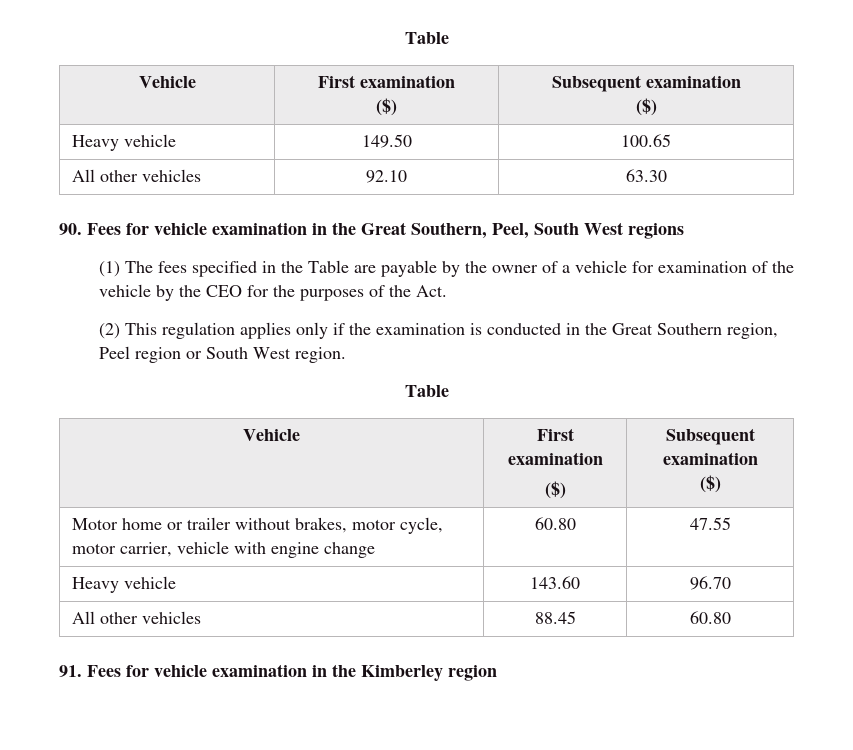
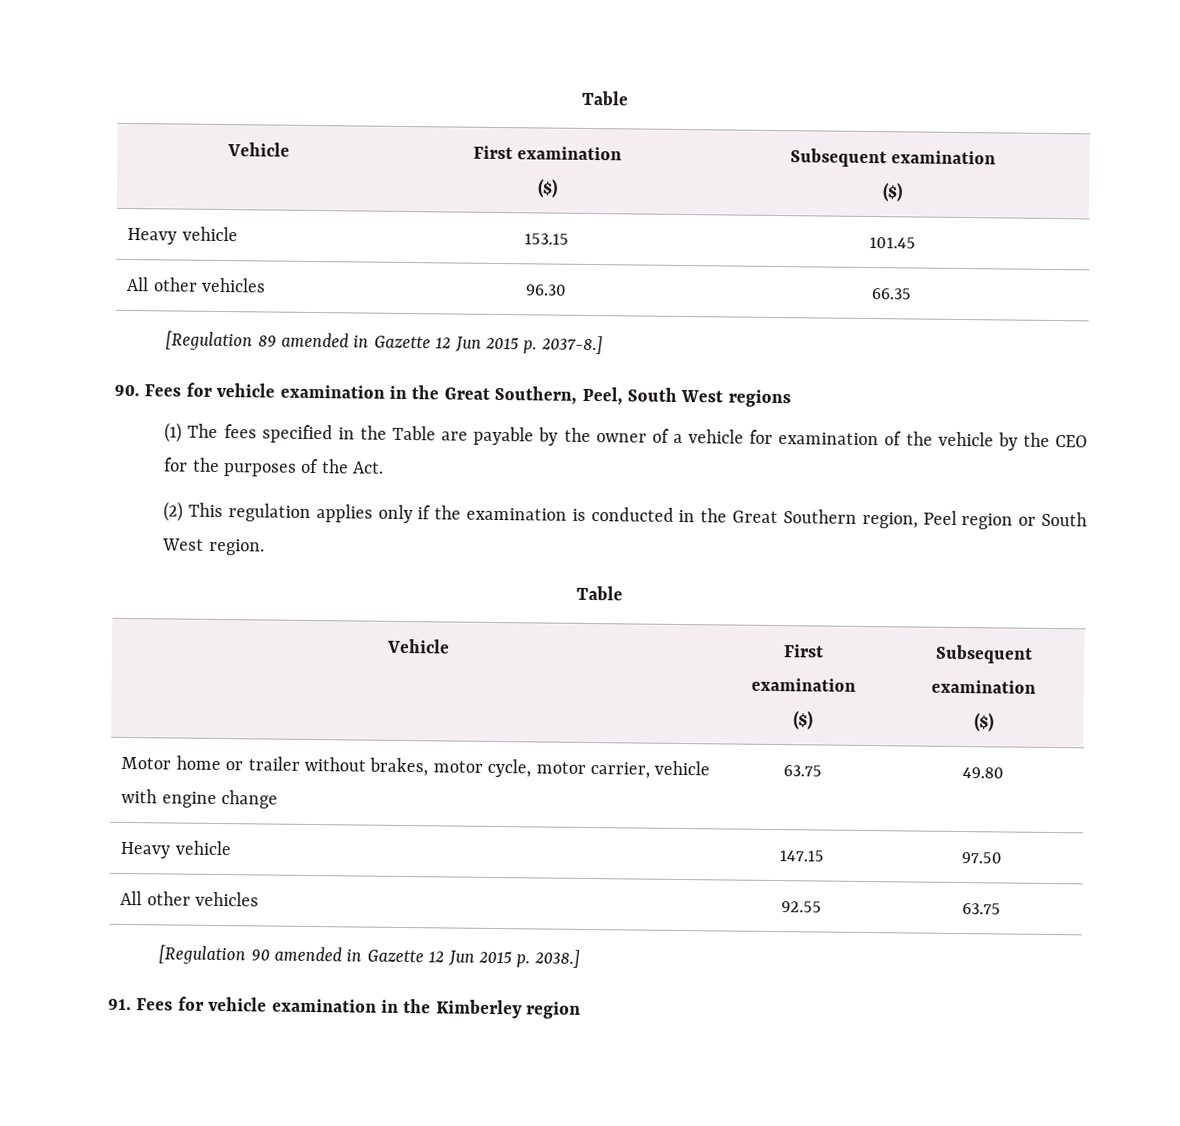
[361,134,412,148] [621,134,671,147] [72,169,202,182] [366,170,407,183] [625,169,667,182] 149.50 | 100.65 // All other vehicles | 92.10 | 63.30 -> [524,233,569,245] [868,236,916,249] [126,276,267,293] [525,284,567,296] [871,288,911,300] [165,330,603,355] 153.15 | 101.45 // All other vehicles | 96.30 | 66.35 // [Regulation 89 amended in Gazette 12 Jun 2015 p. 2037-8.]
[534,517,576,530] [689,517,731,530] [72,576,177,593] [530,576,580,589] [689,576,731,590] [72,611,202,624] [534,611,576,624] [689,611,731,624] 60.80 | 47.55 // Heavy vehicle | 143.60 | 96.70 // All other vehicles | 88.45 | 60.80 -> [782,765,822,777] [961,767,1004,779] [120,840,231,859] [778,850,824,862] [961,852,1002,864] [120,890,260,907] [780,901,822,913] [962,903,1001,915] [158,944,580,968] 63.75 | 49.80 // Heavy vehicle | 147.15 | 97.50 // All other vehicles | 92.55 | 63.75 // [Regulation 90 amended in Gazette 12 Jun 2015 p. 2038.]

